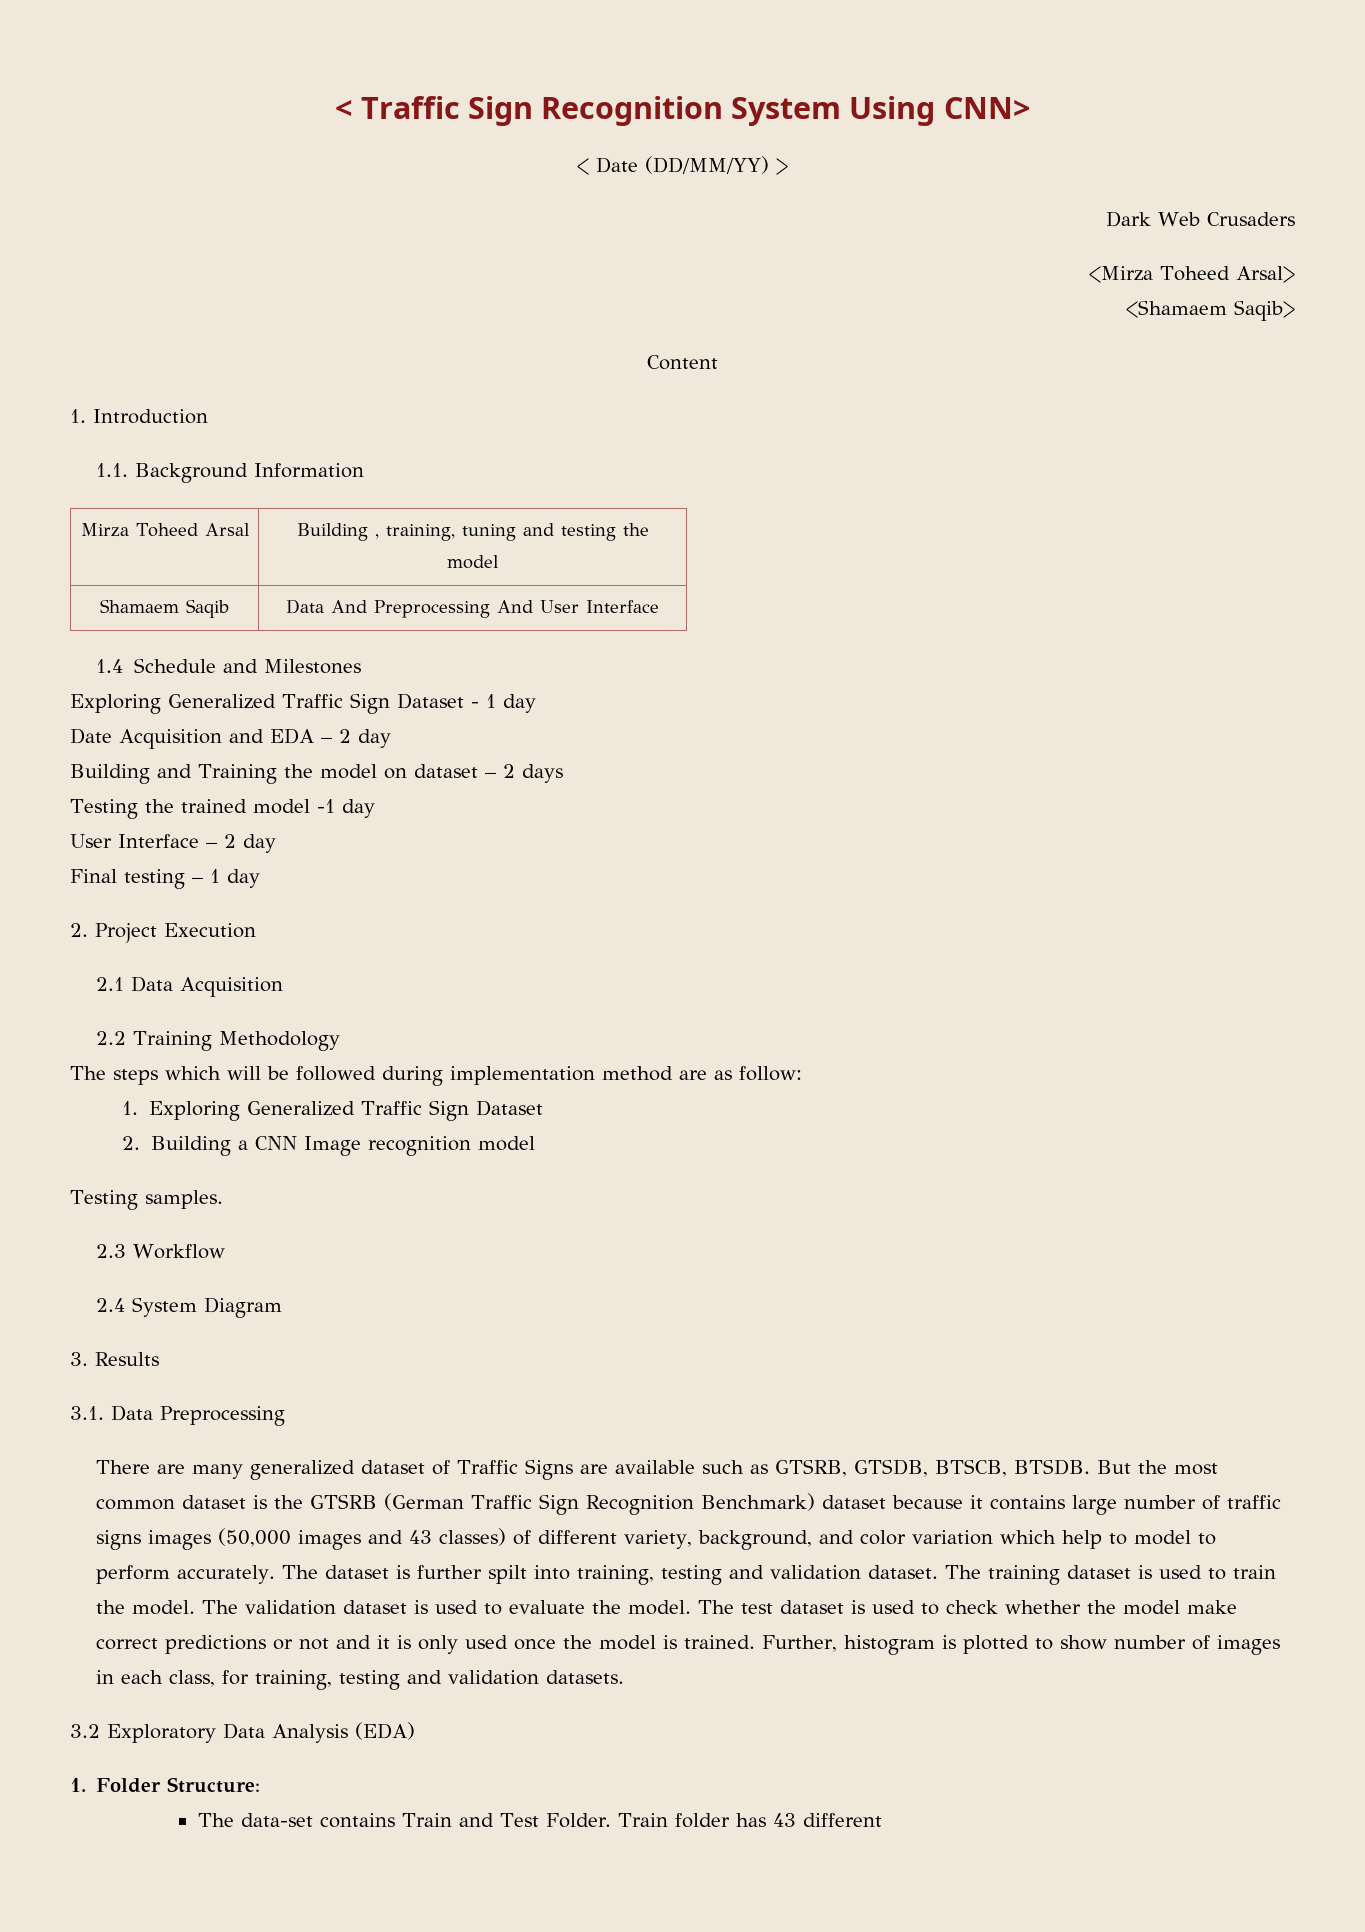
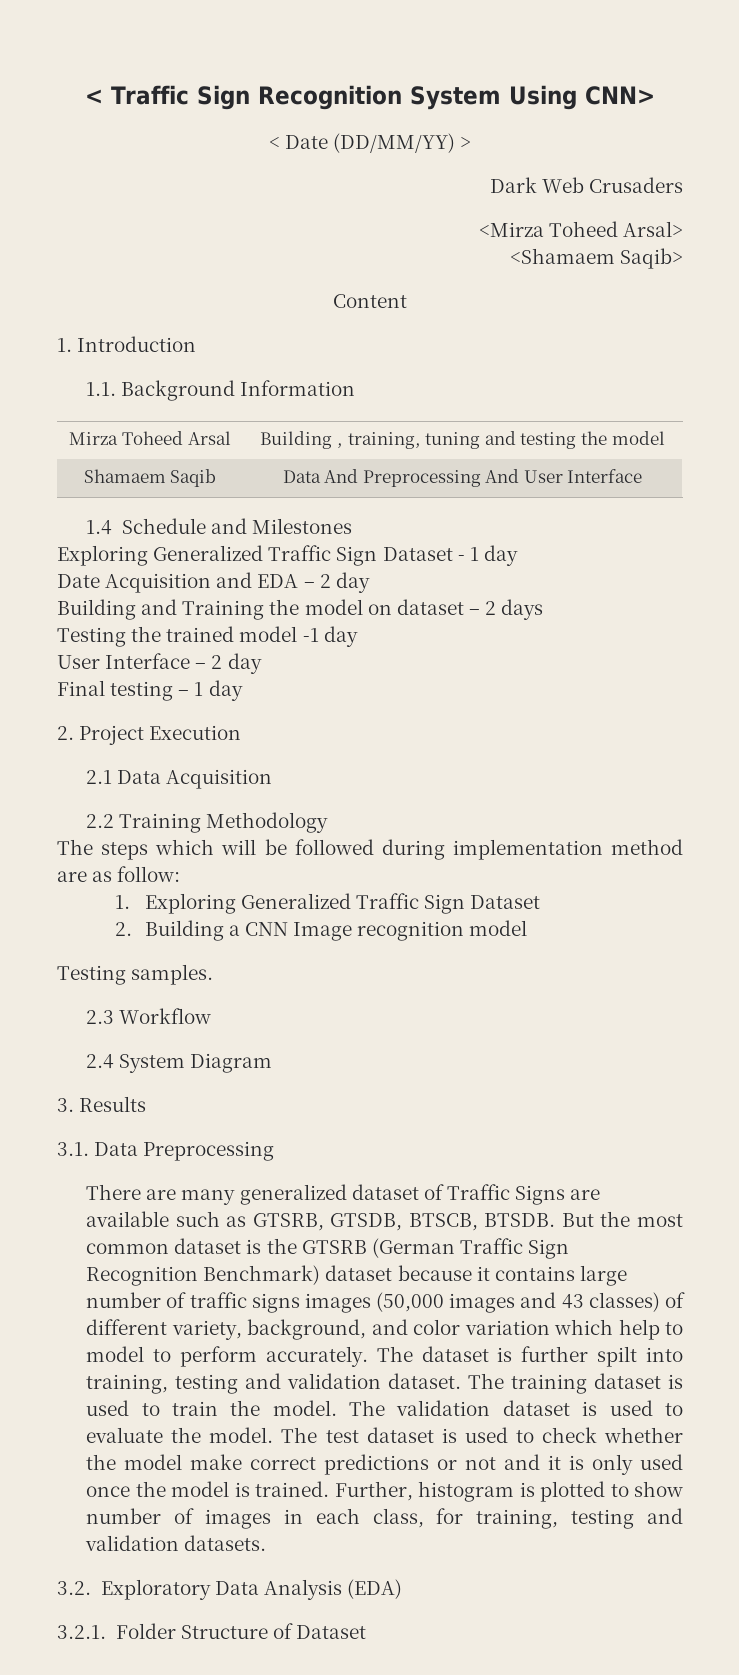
[70,1724,100,1738] 3.2 -> [57,1581,91,1595] 3.2.
[70,1777,261,1793] [197,1813,883,1828] 1. Folder Structure: // The data-set contains Train and Test Folder. Train folder has 43 different -> [57,1623,366,1639] 3.2.1. Folder Structure of Dataset

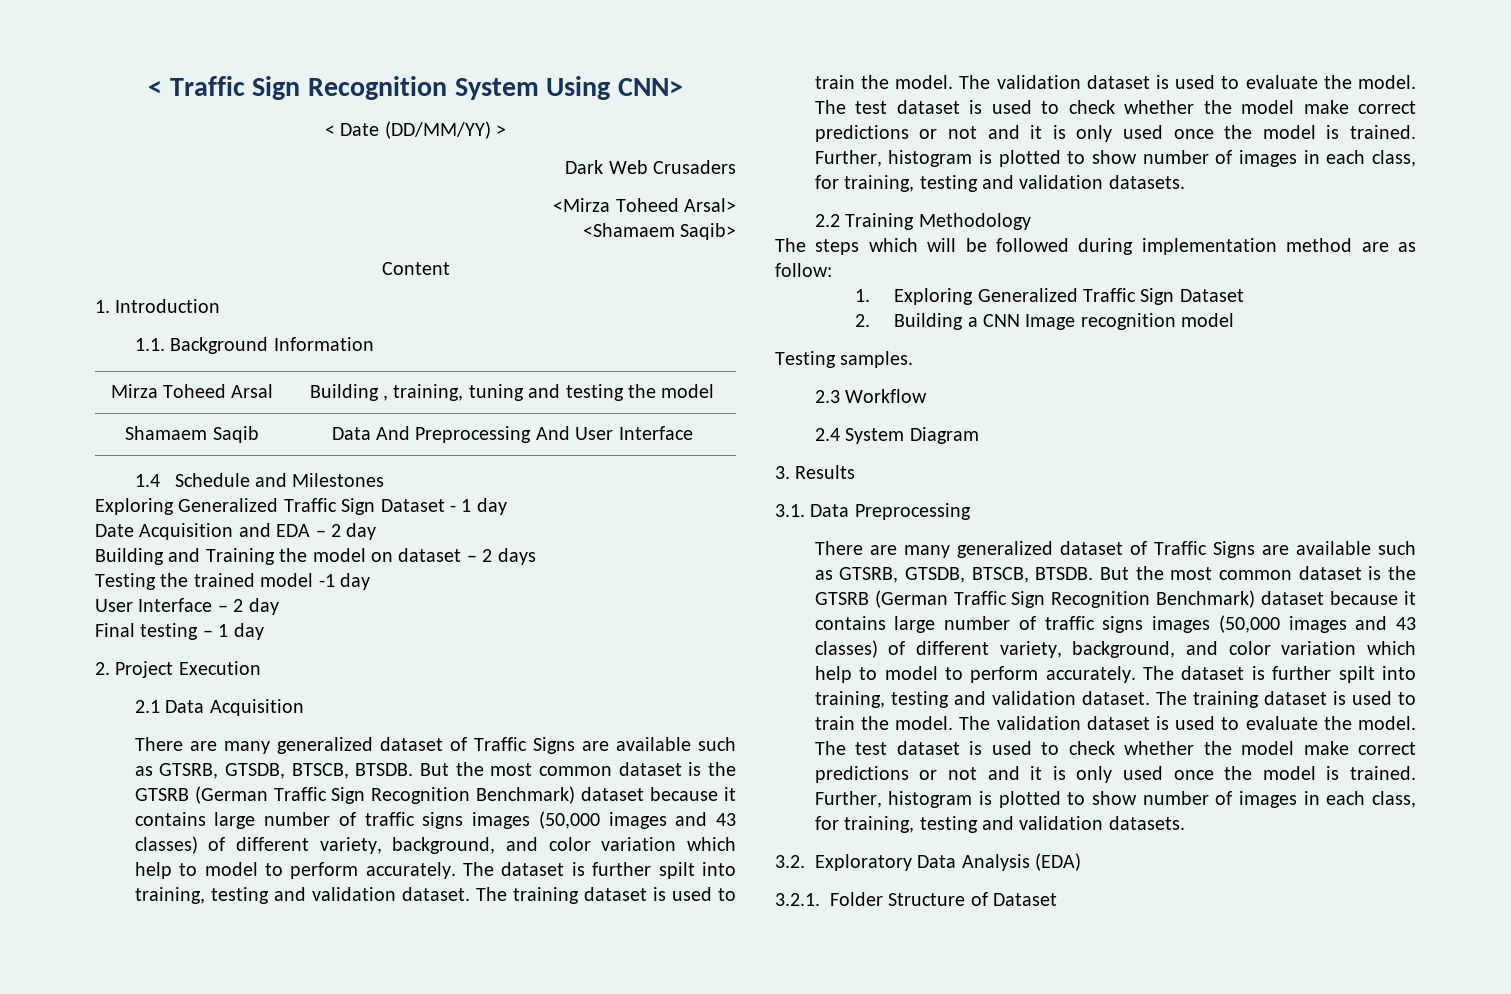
(273, 779) none -> [134,737,736,754] [134,762,736,779] [134,786,736,804] [134,811,736,829] [134,836,736,854] [134,862,736,879] [134,887,736,904] [814,75,1417,89] [814,100,1416,114] [814,125,1416,142] [814,150,1416,167] [814,175,1185,192] // There are many generalized dataset of Traffic Signs are available such as GTSRB, GTSDB, BTSCB, BTSDB. But the most common dataset is the GTSRB (German Traffic Sign Recognition Benchmark) dataset because it contains large number of traffic signs images (50,000 images and 43 classes) of different variety, background, and color variation which help to model to perform accurately. The dataset is further spilt into training, testing and validation dataset. The training dataset is used to train the model. The validation dataset is used to evaluate the model. The test dataset is used to check whether the model make correct predictions or not and it is only used once the model is trained. Further, histogram is plotted to show number of images in each class, for training, testing and validation datasets.

